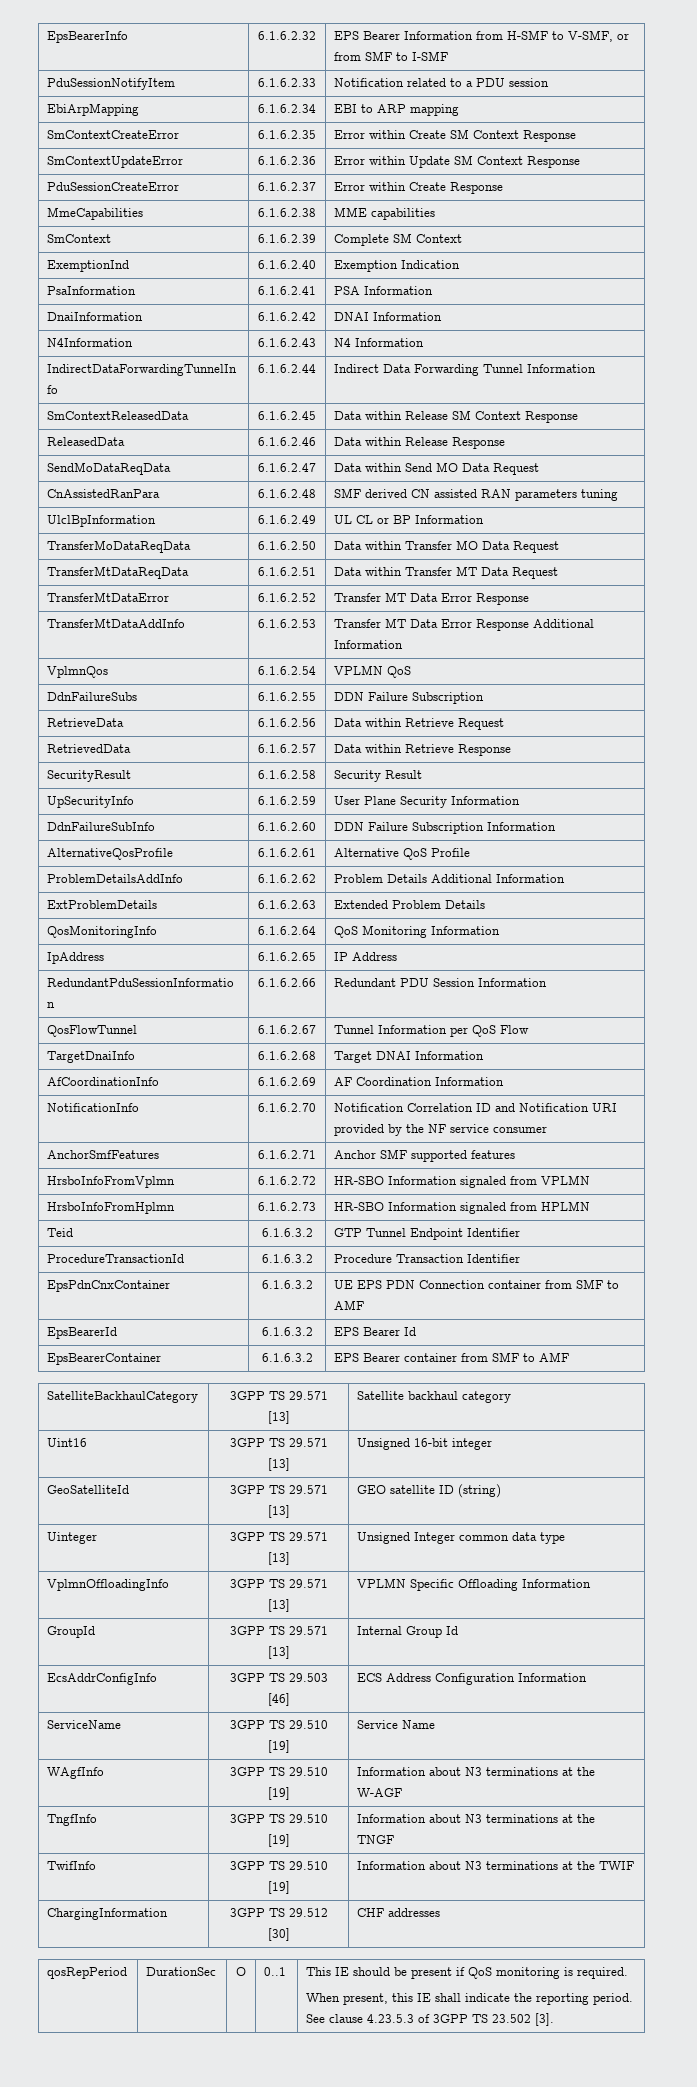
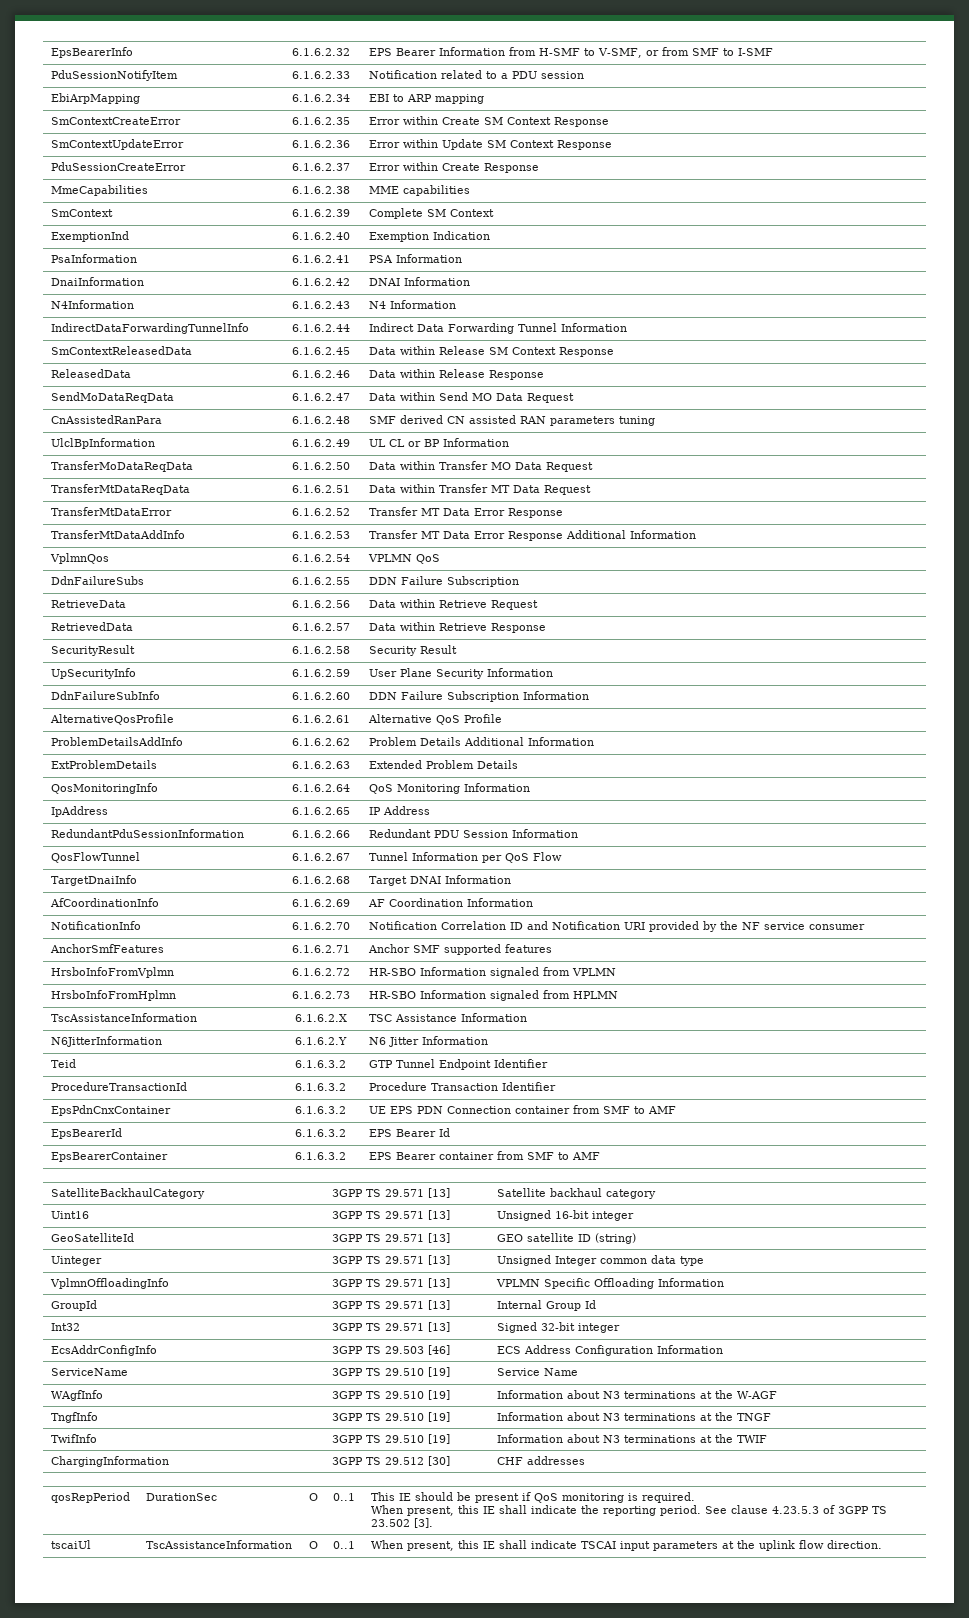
(591, 1206) none -> [50,1013,197,1022] [294,1014,347,1022] [368,1013,527,1022] [50,1036,162,1047] [295,1037,347,1045] [368,1036,488,1047] // TscAssistanceInformation | 6.1.6.2.X | TSC Assistance Information // N6JitterInformation | 6.1.6.2.Y | N6 Jitter Information
(459, 1630) none -> [50,1323,80,1331] [332,1322,451,1332] [496,1322,620,1333] // Int32 | 3GPP TS 29.571 [13] | Signed 32-bit integer
(555, 2019) none -> [50,1540,91,1549] [145,1540,292,1549] [308,1541,318,1549] [332,1541,355,1549] [370,1540,882,1551] // tscaiUl | TscAssistanceInformation | O | 0..1 | When present, this IE shall indicate TSCAI input parameters at the uplink flow direction.

